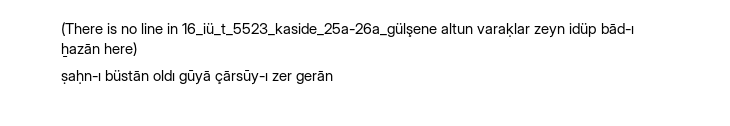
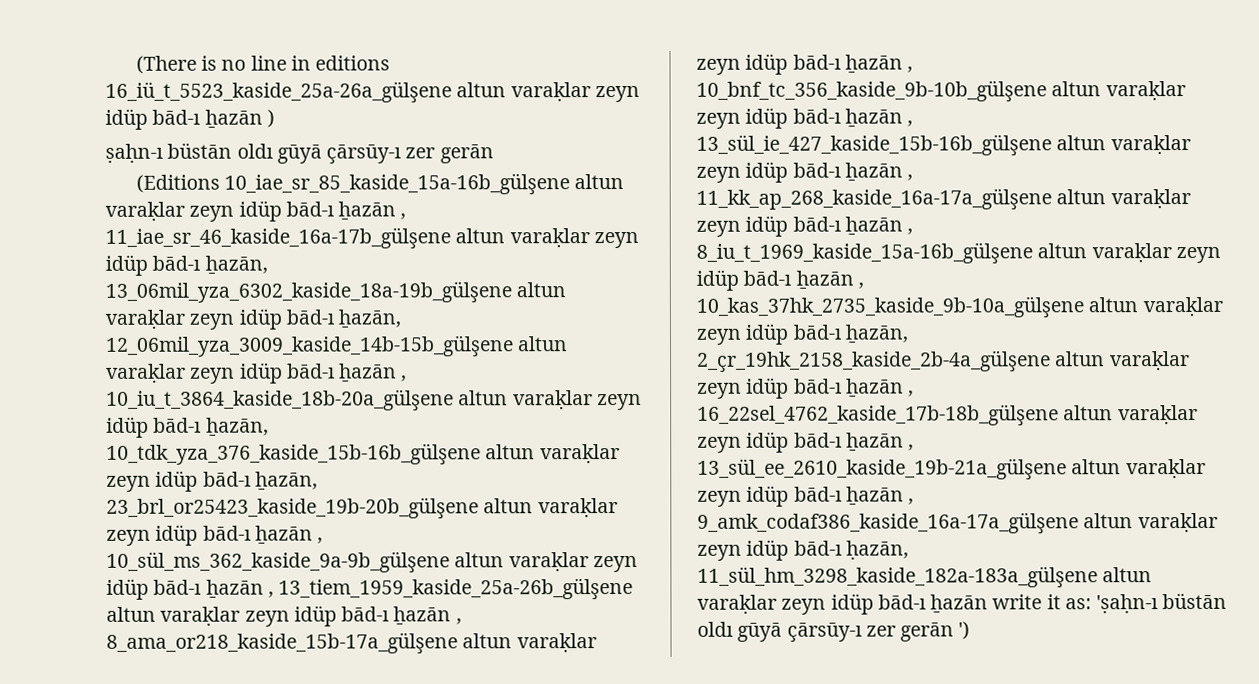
(179, 28) none -> [315,55,391,71] editions
[104,42,138,56] here) -> [266,109,275,128] )
(334, 77) none -> [135,173,625,196] [105,200,407,222] [105,227,639,250] [105,254,268,276] [105,281,567,304] [105,308,402,330] [105,335,569,358] [106,362,408,384] [106,389,642,412] [106,416,269,438] [106,443,620,466] [106,470,318,492] [106,497,618,520] [106,524,324,546] [106,551,638,574] [106,577,634,601] [106,605,462,627] [106,632,597,655] [696,53,914,75] [696,80,1186,103] [696,107,914,129] [696,134,1191,157] [696,161,914,183] [696,188,1191,211] [696,215,914,237] [696,242,1221,265] [696,269,864,291] [696,296,1223,319] [696,323,909,345] [697,350,1190,373] [697,377,915,399] [697,404,1198,427] [697,431,915,453] [697,458,1206,481] [697,485,915,507] [697,512,1218,535] [697,539,909,561] [697,566,1153,589] [697,592,1228,615] [697,621,971,643] // (Editions 10_iae_sr_85_kaside_15a-16b_gülşene altun varaḳlar zeyn idüp bād-ı ẖazān , 11_iae_sr_46_kaside_16a-17b_gülşene altun varaḳlar zeyn idüp bād-ı ẖazān, 13_06mil_yza_6302_kaside_18a-19b_gülşene altun varaḳlar zeyn idüp bād-ı ẖazān, 12_06mil_yza_3009_kaside_14b-15b_gülşene altun varaḳlar zeyn idüp bād-ı ẖazān , 10_iu_t_3864_kaside_18b-20a_gülşene altun varaḳlar zeyn idüp bād-ı ẖazān, 10_tdk_yza_376_kaside_15b-16b_gülşene altun varaḳlar zeyn idüp bād-ı ẖazān, 23_brl_or25423_kaside_19b-20b_gülşene altun varaḳlar zeyn idüp bād-ı ẖazān , 10_sül_ms_362_kaside_9a-9b_gülşene altun varaḳlar zeyn idüp bād-ı ẖazān , 13_tiem_1959_kaside_25a-26b_gülşene altun varaḳlar zeyn idüp bād-ı ẖazān , 8_ama_or218_kaside_15b-17a_gülşene altun varaḳlar zeyn idüp bād-ı ẖazān , 10_bnf_tc_356_kaside_9b-10b_gülşene altun varaḳlar zeyn idüp bād-ı ẖazān , 13_sül_ie_427_kaside_15b-16b_gülşene altun varaḳlar zeyn idüp bād-ı ẖazān , 11_kk_ap_268_kaside_16a-17a_gülşene altun varaḳlar zeyn idüp bād-ı ẖazān , 8_iu_t_1969_kaside_15a-16b_gülşene altun varaḳlar zeyn idüp bād-ı ẖazān , 10_kas_37hk_2735_kaside_9b-10a_gülşene altun varaḳlar zeyn idüp bād-ı ẖazān, 2_çr_19hk_2158_kaside_2b-4a_gülşene altun varaḳlar zeyn idüp bād-ı ẖazān , 16_22sel_4762_kaside_17b-18b_gülşene altun varaḳlar zeyn idüp bād-ı ẖazān , 13_sül_ee_2610_kaside_19b-21a_gülşene altun varaḳlar zeyn idüp bād-ı ẖazān , 9_amk_codaf386_kaside_16a-17a_gülşene altun varaḳlar zeyn idüp bād-ı ḥazān, 11_sül_hm_3298_kaside_182a-183a_gülşene altun varaḳlar zeyn idüp bād-ı ẖazān write it as: 'ṣaḥn-ı büstān oldı gūyā çārsūy-ı zer gerān ')

